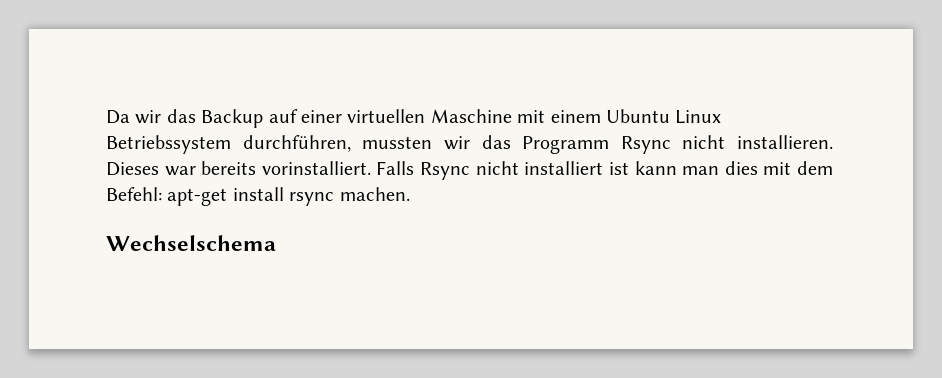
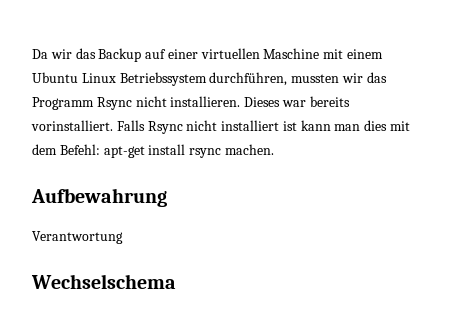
(410, 194) none -> [31,188,167,207] [32,231,123,244] // Aufbewahrung // Verantwortung

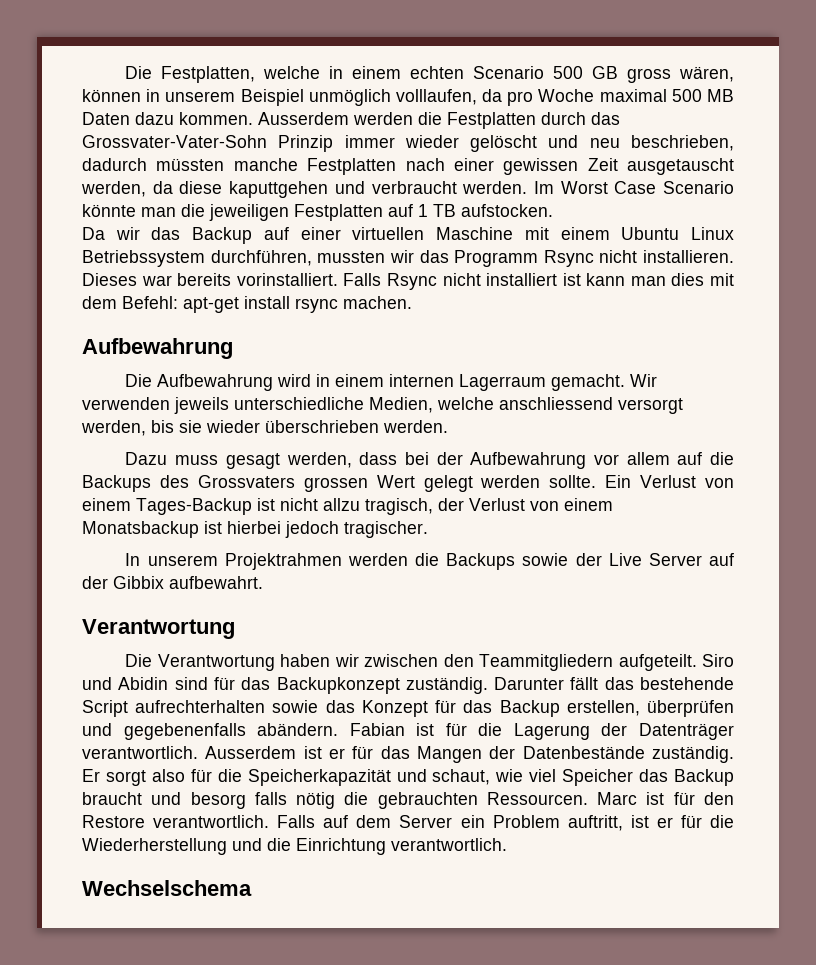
(32, 54) none -> [125,66,734,83] [82,89,734,106] [82,112,620,129] [82,135,734,152] [82,158,734,175] [81,181,734,198] [82,204,553,221] Die Festplatten, welche in einem echten Scenario 500 GB gross wären, können in unserem Beispiel unmöglich volllaufen, da pro Woche maximal 500 MB Daten dazu kommen. Ausserdem werden die Festplatten durch das Grossvater-Vater-Sohn Prinzip immer wieder gelöscht und neu beschrieben, dadurch müssten manche Festplatten nach einer gewissen Zeit ausgetauscht werden, da diese kaputtgehen und verbraucht werden. Im Worst Case Scenario könnte man die jeweiligen Festplatten auf 1 TB aufstocken. //
[32,231,123,244] Verantwortung -> [125,374,658,391] [82,397,683,414] [81,420,448,436] [125,452,734,469] [82,475,734,492] [82,498,613,515] [82,521,428,538] [125,553,734,570] [82,576,263,589] [82,619,235,639] [125,654,735,671] [82,677,734,694] [82,700,734,717] [82,723,734,740] [82,746,734,763] [82,769,734,786] [82,792,734,809] [82,815,734,831] [82,838,507,855] Die Aufbewahrung wird in einem internen Lagerraum gemacht. Wir verwenden jeweils unterschiedliche Medien, welche anschliessend versorgt werden, bis sie wieder überschrieben werden. // Dazu muss gesagt werden, dass bei der Aufbewahrung vor allem auf die Backups des Grossvaters grossen Wert gelegt werden sollte. Ein Verlust von einem Tages-Backup ist nicht allzu tragisch, der Verlust von einem Monatsbackup ist hierbei jedoch tragischer. // In unserem Projektrahmen werden die Backups sowie der Live Server auf der Gibbix aufbewahrt. // Verantwortung // Die Verantwortung haben wir zwischen den Teammitgliedern aufgeteilt. Siro und Abidin sind für das Backupkonzept zuständig. Darunter fällt das bestehende Script aufrechterhalten sowie das Konzept für das Backup erstellen, überprüfen und gegebenenfalls abändern. Fabian ist für die Lagerung der Datenträger verantwortlich. Ausserdem ist er für das Mangen der Datenbestände zuständig. Er sorgt also für die Speicherkapazität und schaut, wie viel Speicher das Backup braucht und besorg falls nötig die gebrauchten Ressourcen. Marc ist für den Restore verantwortlich. Falls auf dem Server ein Problem auftritt, ist er für die Wiederherstellung und die Einrichtung verantwortlich.

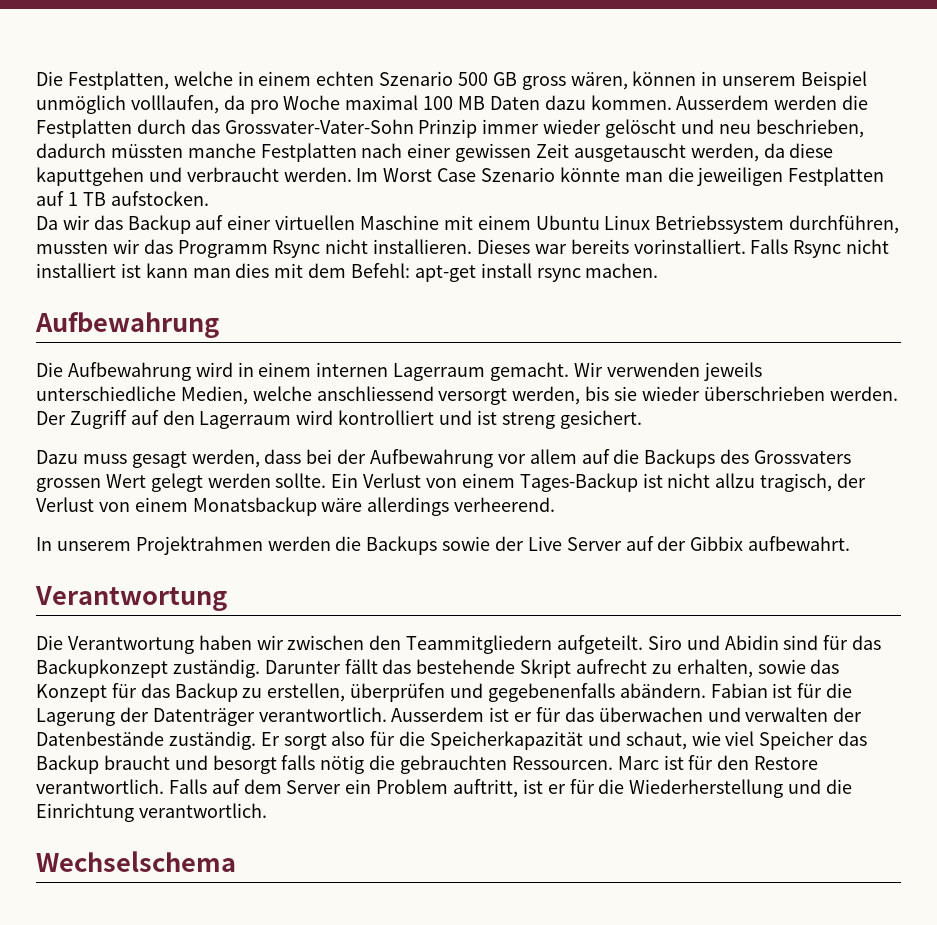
[473,66,545,79] Scenario -> [379,71,454,86] Szenario
[671,89,702,102] 500 -> [423,96,454,110] 100
[663,181,734,194] Scenario -> [481,167,556,182] Szenario
(448, 426) none -> [36,410,642,429] Der Zugriff auf den Lagerraum wird kontrolliert und ist streng gesichert.
[204,521,428,538] ist hierbei jedoch tragischer. -> [321,497,556,516] wäre allerdings verheerend.
[82,700,266,717] Script aufrechterhalten -> [520,659,753,678] Skript aufrecht zu erhalten,
(560, 708) none -> [242,688,263,698] zu
[416,746,482,763] Mangen -> [598,707,829,722] überwachen und verwalten
[190,792,246,809] besorg -> [212,755,277,774] besorgt

